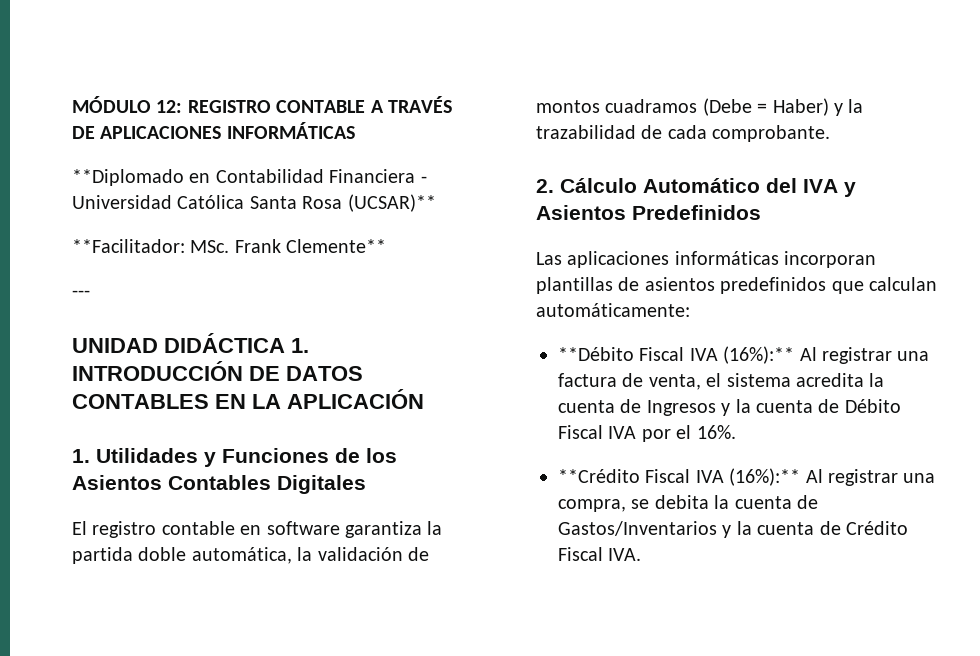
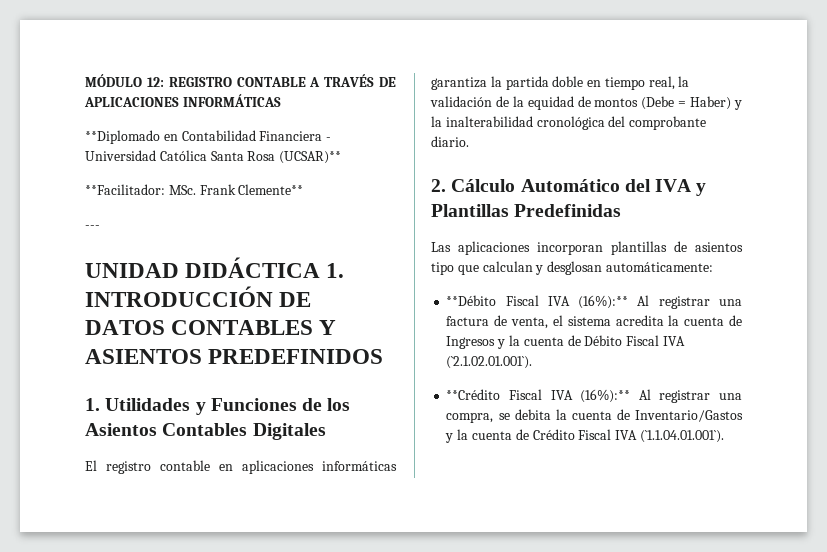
[215,389,424,409] EN LA APLICACIÓN -> [319,320,337,335] [85,349,384,364] Y ASIENTOS PREDEFINIDOS
[266,521,340,535] software -> [242,460,397,474] aplicaciones informáticas
[191,547,429,564] [536,99,698,113] automática, la validación de montos cuadramos -> [587,76,690,90] [430,96,639,110] en tiempo real, la validación de la equidad de montos
[536,125,831,142] trazabilidad de cada comprobante. -> [445,116,707,130] [431,136,469,147] inalterabilidad cronológica del comprobante diario.
[536,205,761,220] Asientos Predefinidos -> [431,204,622,217] Plantillas Predefinidas
[674,251,779,265] informáticas -> (530, 248) none
[720,277,827,294] predefinidos -> [431,262,454,275] tipo
(937, 284) none -> [535,261,603,275] y desglosan
[641,425,736,442] por el 16%. -> [446,356,533,369] (`2.1.02.01.001`).
[558,521,717,536] Gastos/Inventarios -> [635,410,743,422] Inventario/Gastos
[608,548,642,561] IVA. -> [615,430,724,443] IVA (`1.1.04.01.001`).

